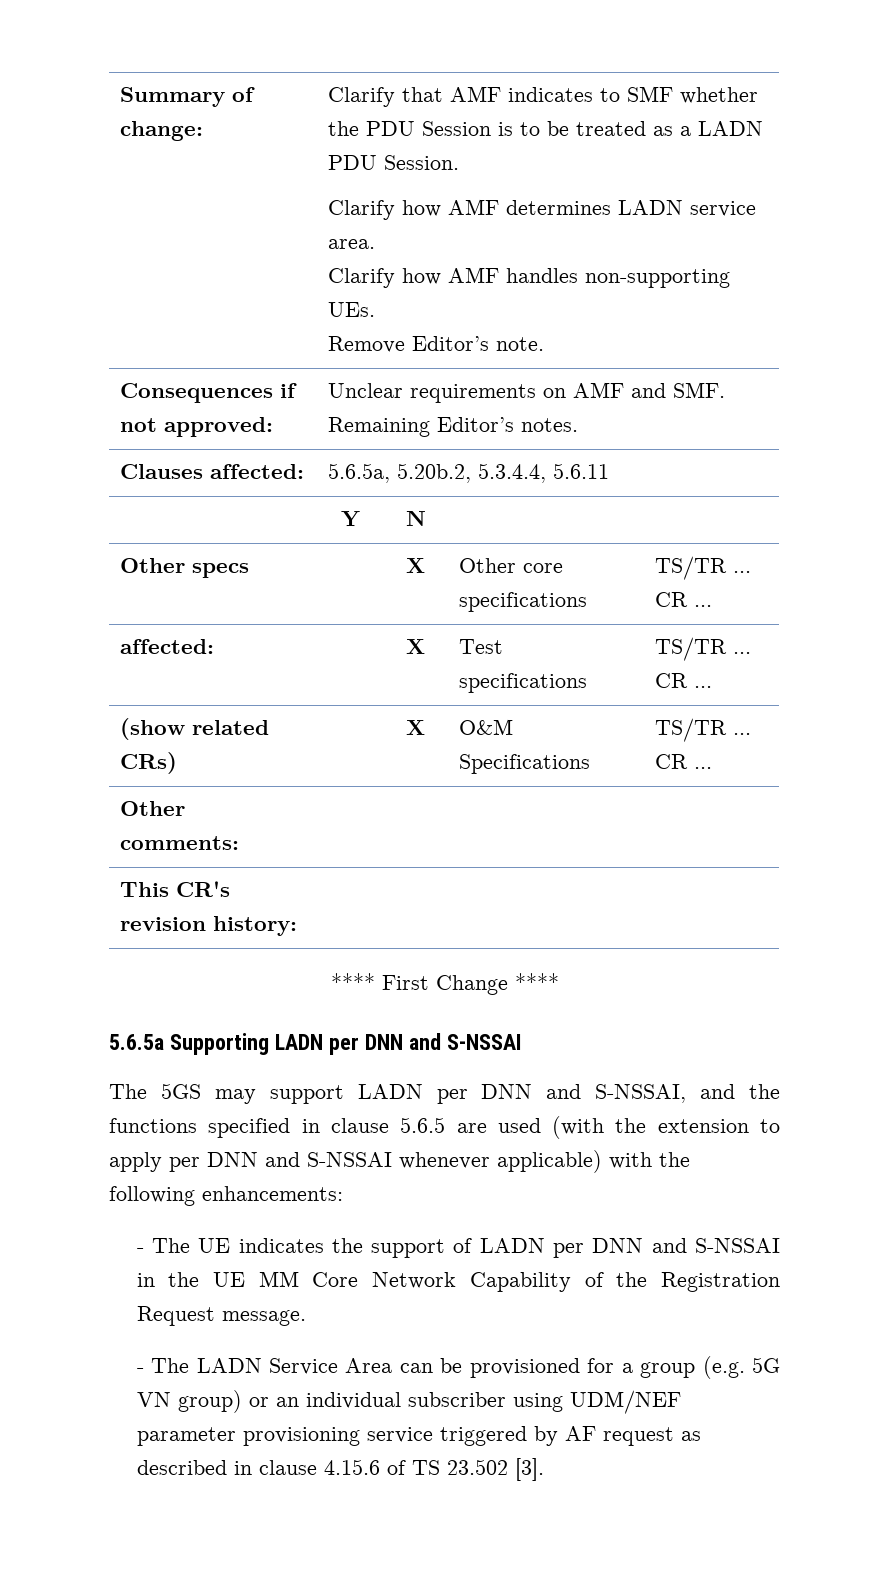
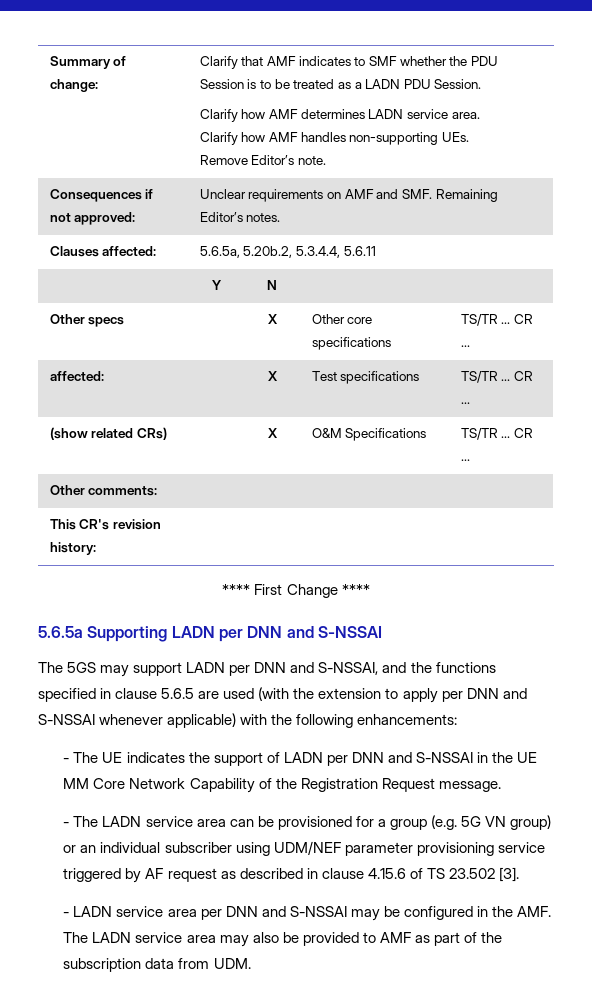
[268,1358,393,1375] Service Area -> [145,816,226,827] service area
(544, 1469) none -> [63,906,552,921] [63,932,503,947] [63,958,251,972] // - LADN service area per DNN and S-NSSAI may be configured in the AMF. The LADN service area may also be provided to AMF as part of the subscription data from UDM.

